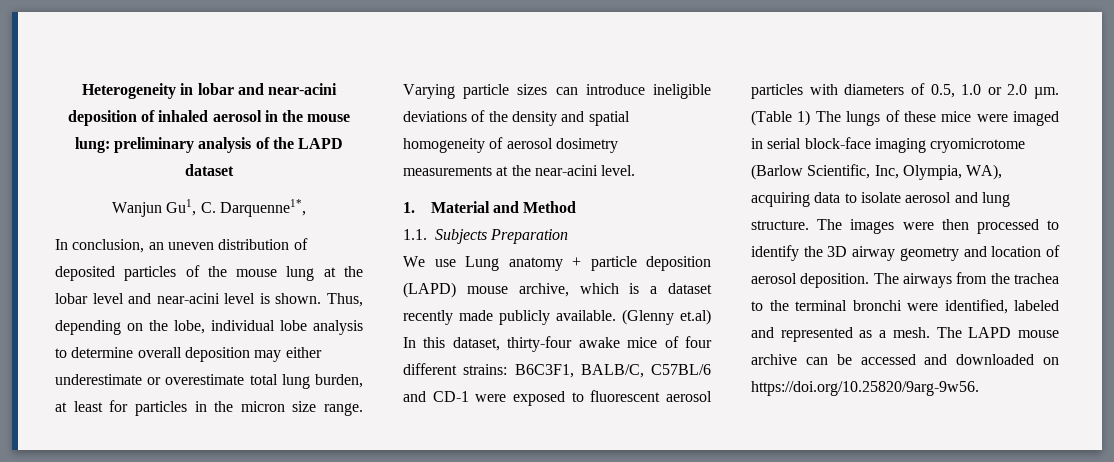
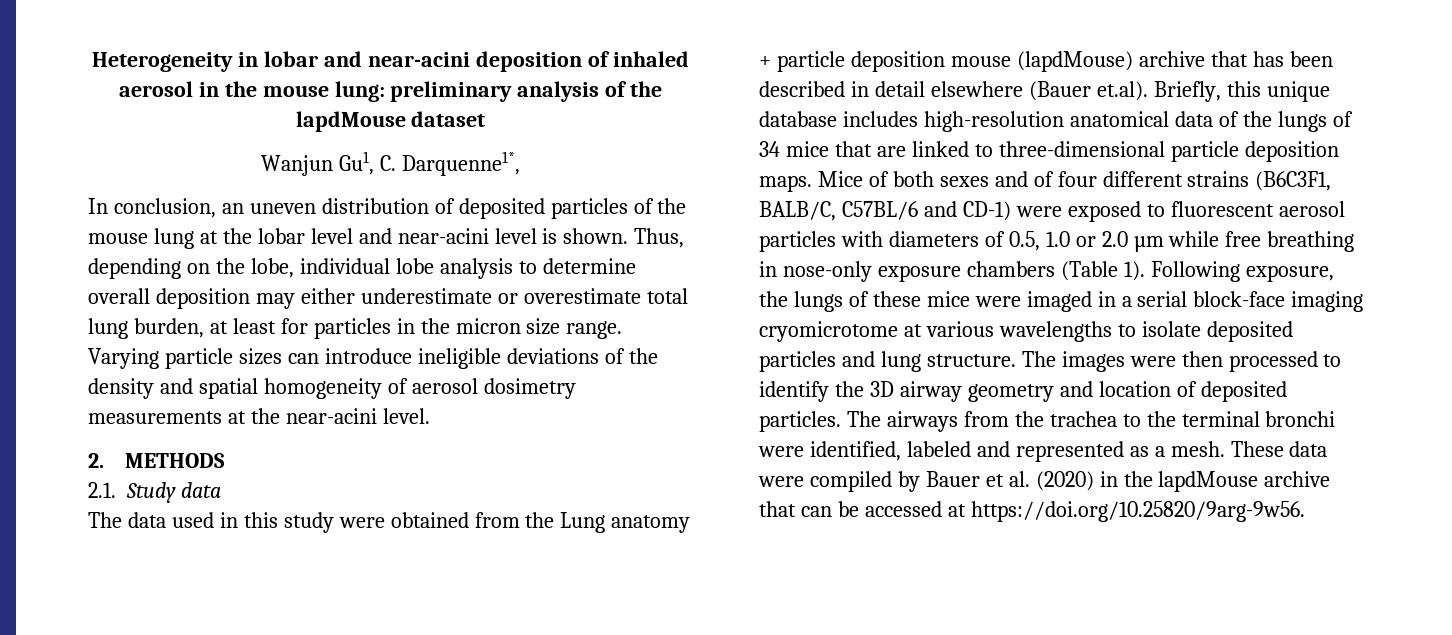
[298,138,344,149] LAPD -> [295,111,406,132] lapdMouse
[403,201,577,213] [403,229,569,244] [403,256,456,267] 1. Material and Method // 1.1. Subjects Preparation // We use -> [88,453,226,468] [88,482,221,503] [88,512,555,533] 2. METHODS // 2.1. Study data // The data used in this study were obtained from the
[403,282,712,298] [403,309,711,325] [403,336,658,352] (LAPD) mouse archive, which is a dataset recently made publicly available. (Glenny et.al) In this dataset, thirty-four awake mice -> [950,51,1333,72] [759,81,1330,102] [759,111,1353,132] [759,141,1339,162] [759,171,1028,192] mouse (lapdMouse) archive that has been described in detail elsewhere (Bauer et.al). Briefly, this unique database includes high-resolution anatomical data of the lungs of 34 mice that are linked to three-dimensional particle deposition maps. Mice of both sexes and
[463,364,574,378] strains: B6C3F1, -> [1187,171,1332,191] strains (B6C3F1,
[432,391,469,402] CD-1 -> [962,201,1011,221] CD-1)
[1034,87,1059,99] [751,110,841,126] µm. (Table 1) The -> [1133,231,1355,252] [759,261,1334,282] [759,291,788,307] µm while free breathing in nose-only exposure chambers (Table 1). Following exposure, the
(763, 143) none -> [1121,296,1132,307] a
[751,164,1003,180] [751,192,952,207] (Barlow Scientific, Inc, Olympia, WA), acquiring data to isolate aerosol -> [903,321,1293,342] [759,351,836,372] at various wavelengths to isolate deposited particles
[751,273,870,288] aerosol deposition. -> [1200,381,1287,402] [759,411,841,432] deposited particles.
[936,327,1059,338] [751,354,1059,365] The LAPD mouse archive can be accessed and downloaded on -> [1230,441,1328,457] [758,471,1331,492] [759,501,966,517] These data were compiled by Bauer et al. (2020) in the lapdMouse archive that can be accessed at

